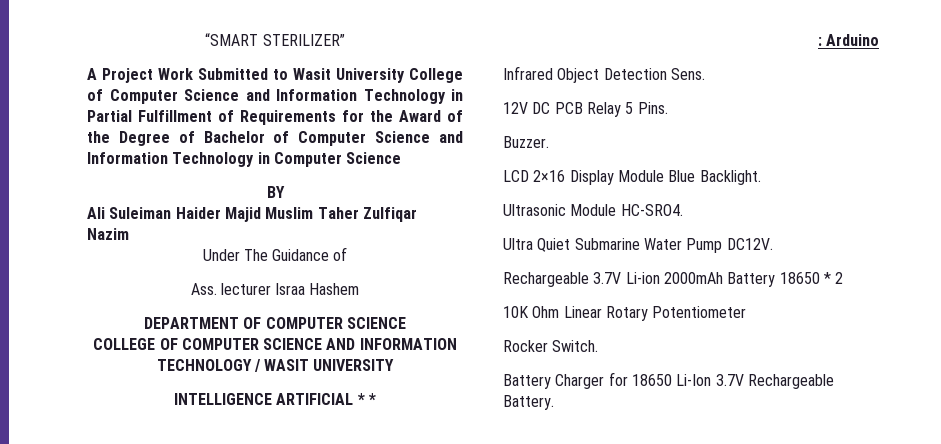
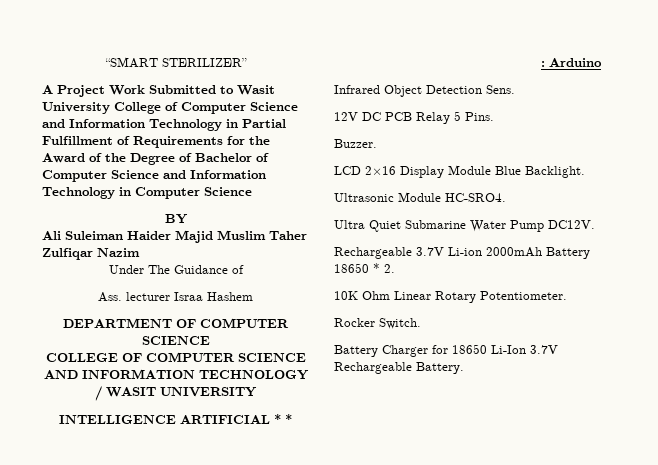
[835,272,844,284] 2 -> [384,264,395,273] 2.
[652,306,747,318] Potentiometer -> [480,291,567,300] Potentiometer.

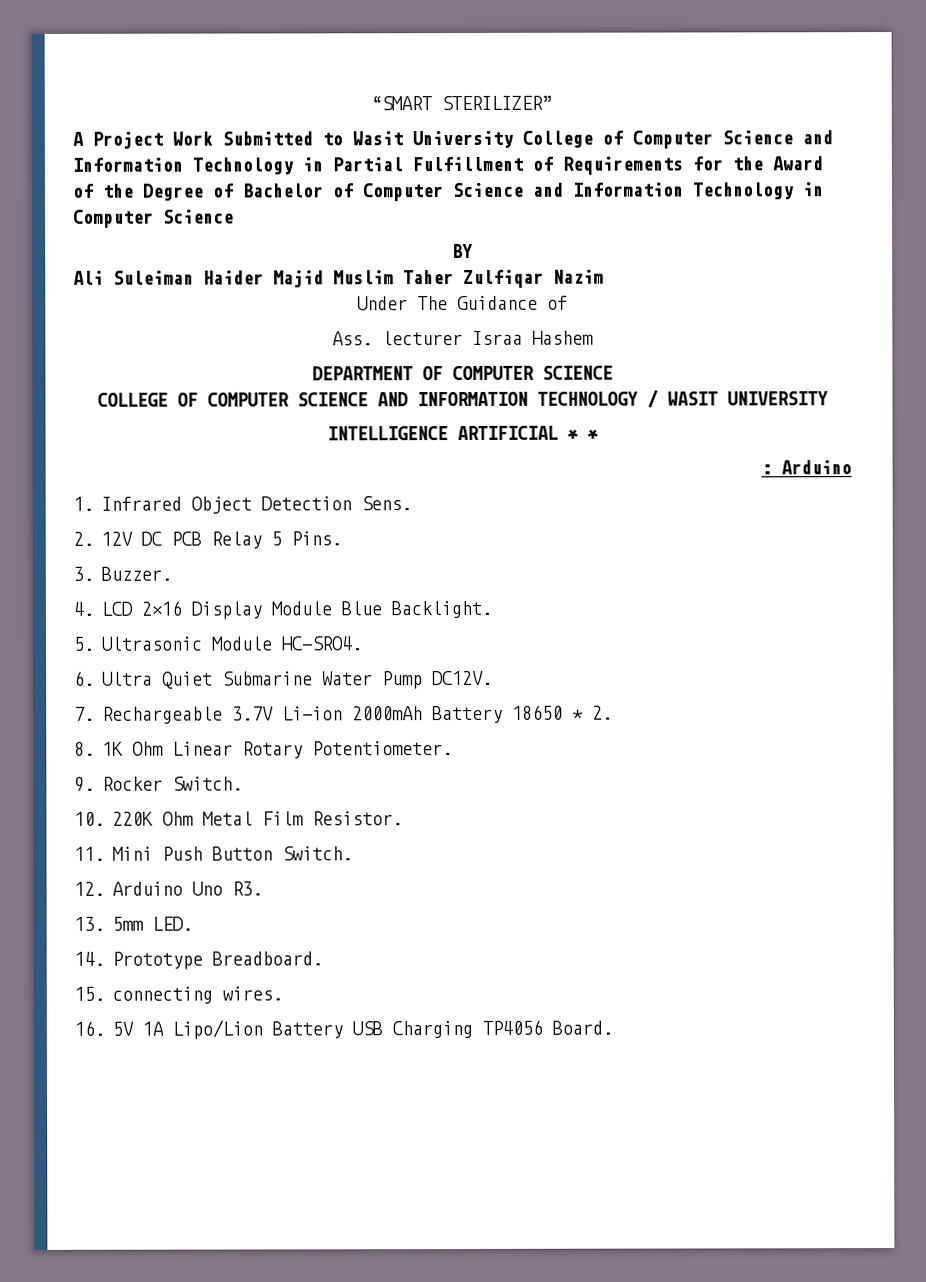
(602, 62) none -> [73,496,94,511] 1.
(515, 89) none -> [73,531,94,546] 2.
(494, 116) none -> [73,566,94,581] 3.
(377, 143) none -> [73,601,94,616] 4.
(585, 172) none -> [73,636,95,651] 5.
(506, 197) none -> [74,670,95,686] 6.
(595, 224) none -> [74,706,95,721] 7.
[334,291,358,300] 10K -> [74,741,123,756] 8. 1K
(567, 295) none -> [74,776,95,792] 9.
[334,344,558,357] [334,362,464,374] Battery Charger for 18650 Li-Ion 3.7V Rechargeable Battery. -> [74,811,403,826] [74,846,353,861] [74,881,263,896] [74,916,193,931] [74,951,323,970] [74,986,283,1004] [74,1019,613,1040] 10. 220K Ohm Metal Film Resistor. // 11. Mini Push Button Switch. // 12. Arduino Uno R3. // 13. 5mm LED. // 14. Prototype Breadboard. // 15. connecting wires. // 16. 5V 1A Lipo/Lion Battery USB Charging TP4056 Board.

